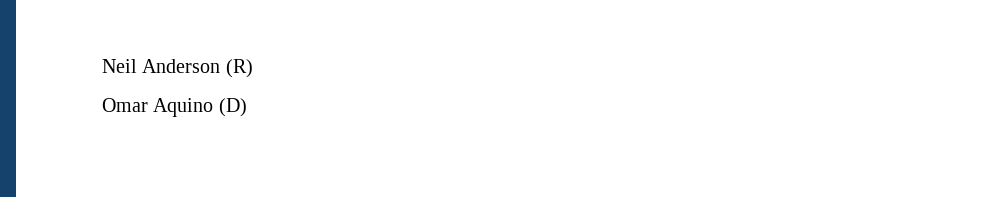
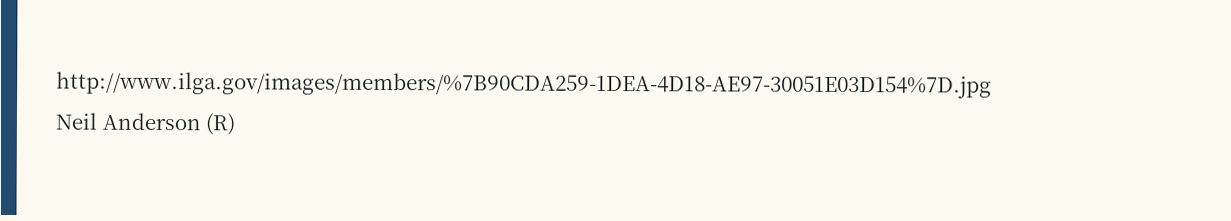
(102, 66) none -> [56,71,992,99] http://www.ilga.gov/images/members/%7B90CDA259-1DEA-4D18-AE97-30051E03D154%7D.jpg //
[102,98,247,117] // Omar Aquino (D) -> (236, 124) none

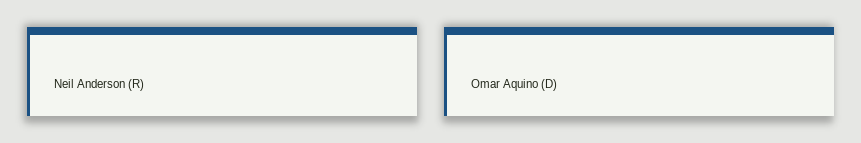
[56,71,992,99] http://www.ilga.gov/images/members/%7B90CDA259-1DEA-4D18-AE97-30051E03D154%7D.jpg // -> (54, 83) none
(236, 124) none -> [471,79,558,91] // Omar Aquino (D)

